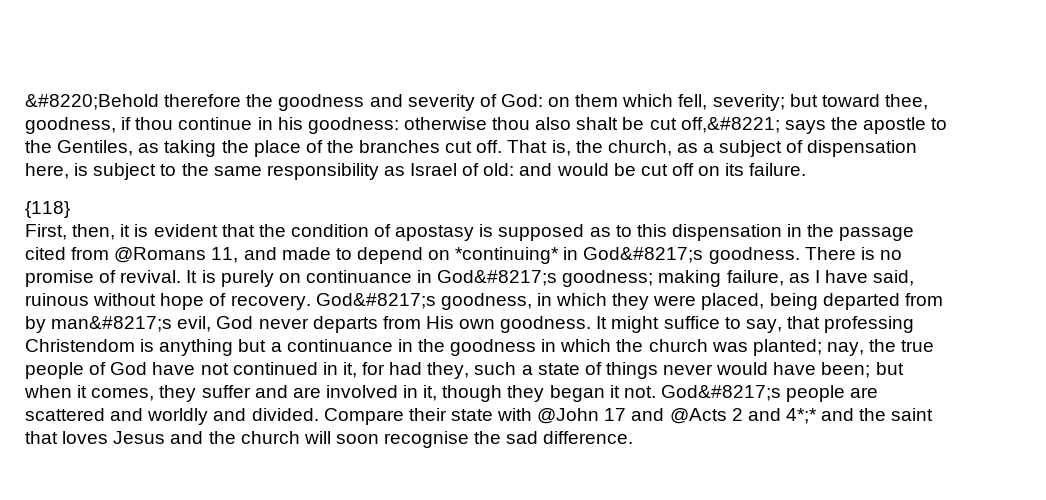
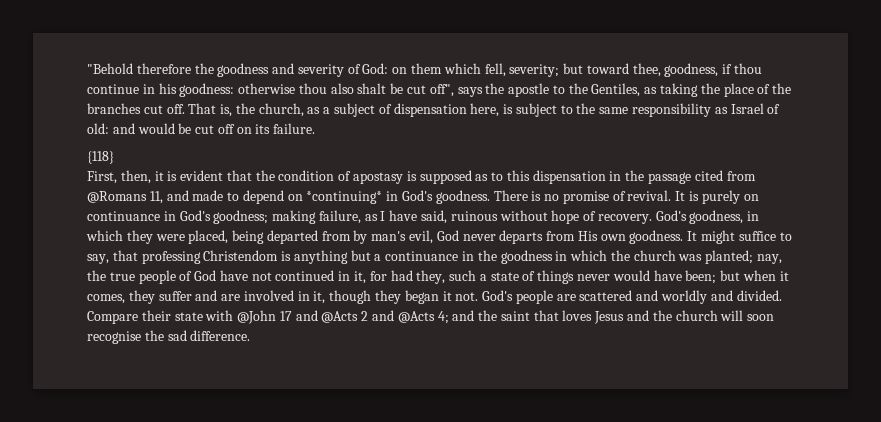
[25,94,159,110] &#8220;Behold -> [87,63,133,74] "Behold
[680,117,780,133] off,&#8221; -> [429,84,454,97] off",
[583,247,704,263] God&#8217;s -> [402,190,434,201] God's
[437,270,558,286] God&#8217;s -> [179,210,211,221] God's
[315,293,436,309] God&#8217;s -> [655,210,687,221] God's
[51,316,173,332] man&#8217;s -> [371,231,407,241] man's
[660,385,781,401] God&#8217;s -> [482,290,514,301] God's
[785,408,817,424] 4*;* -> [397,311,449,324] @Acts 4;

